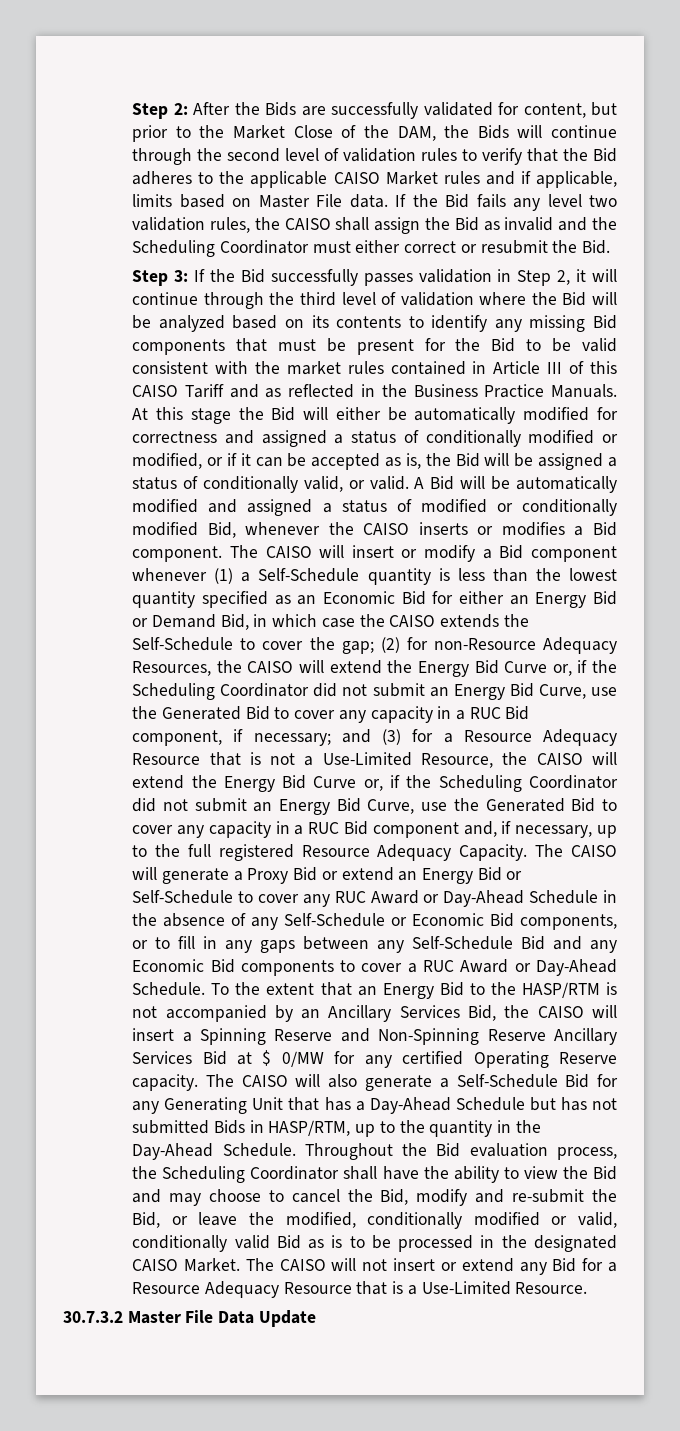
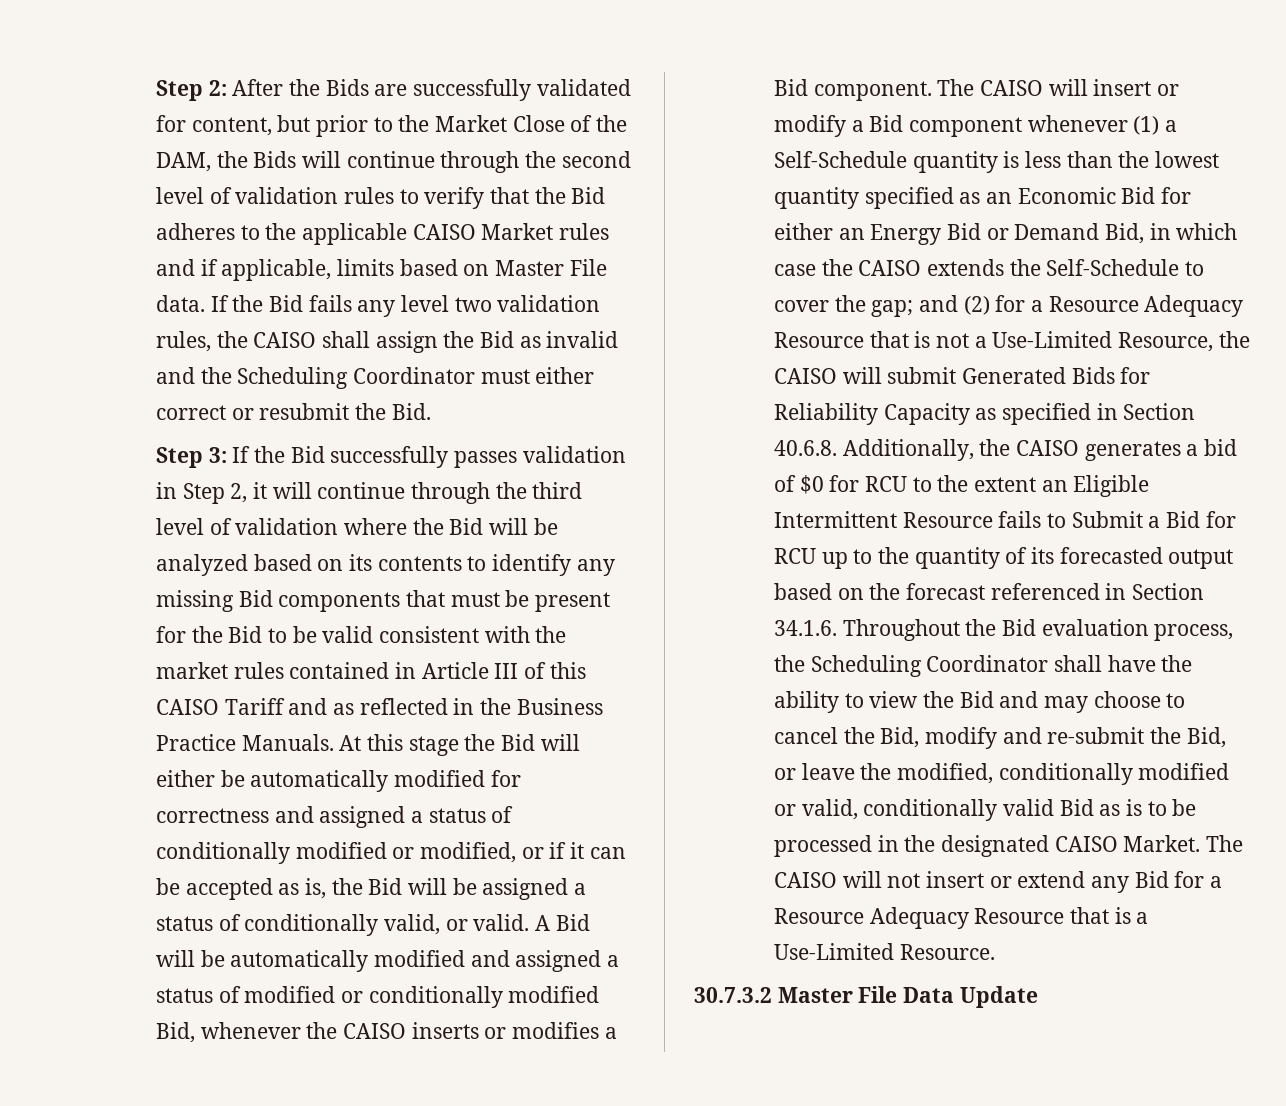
(374, 647) none -> [919,295,959,312] and
[433,637,617,654] [132,660,617,677] [132,683,617,700] [132,706,530,723] [132,729,434,746] non-Resource Adequacy Resources, the CAISO will extend the Energy Bid Curve or, if the Scheduling Coordinator did not submit an Energy Bid Curve, use the Generated Bid to cover any capacity in a RUC Bid component, if necessary; and (3) for -> (1026, 303) none
[132,775,618,792] [132,798,618,815] [132,821,617,838] [132,844,618,861] [132,867,523,884] [132,890,617,907] [132,913,618,930] [132,936,617,953] [132,959,617,976] [132,982,617,999] [132,1005,617,1022] [132,1028,617,1045] [132,1050,617,1068] [132,1074,619,1091] [132,1097,618,1114] [132,1120,541,1137] [132,1143,296,1160] extend the Energy Bid Curve or, if the Scheduling Coordinator did not submit an Energy Bid Curve, use the Generated Bid to cover any capacity in a RUC Bid component and, if necessary, up to the full registered Resource Adequacy Capacity. The CAISO will generate a Proxy Bid or extend an Energy Bid or Self-Schedule to cover any RUC Award or Day-Ahead Schedule in the absence of any Self-Schedule or Economic Bid components, or to fill in any gaps between any Self-Schedule Bid and any Economic Bid components to cover a RUC Award or Day-Ahead Schedule. To the extent that an Energy Bid to the HASP/RTM is not accompanied by an Ancillary Services Bid, the CAISO will insert a Spinning Reserve and Non-Spinning Reserve Ancillary Services Bid at $ 0/MW for any certified Operating Reserve capacity. The CAISO will also generate a Self-Schedule Bid for any Generating Unit that has a Day-Ahead Schedule but has not submitted Bids in HASP/RTM, up to the quantity in the Day-Ahead Schedule. -> [887,367,1151,384] [774,403,1196,425] [774,439,1238,461] [774,475,1150,497] [774,511,1236,528] [774,547,1234,569] [774,583,1205,600] [774,620,838,636] submit Generated Bids for Reliability Capacity as specified in Section 40.6.8. Additionally, the CAISO generates a bid of $0 for RCU to the extent an Eligible Intermittent Resource fails to Submit a Bid for RCU up to the quantity of its forecasted output based on the forecast referenced in Section 34.1.6.

